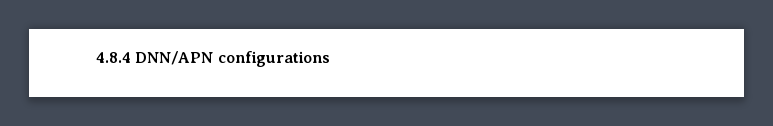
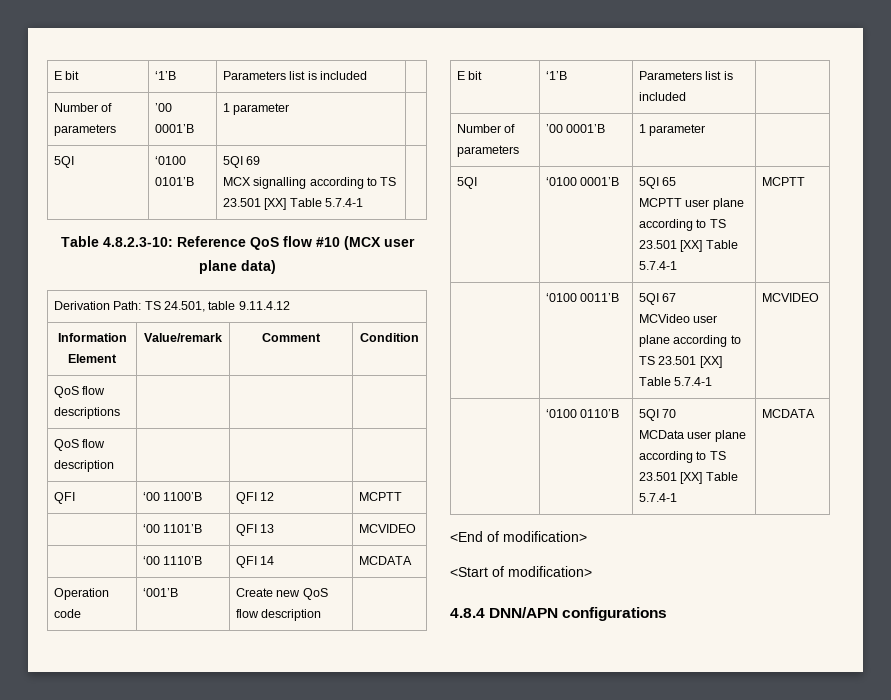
(96, 57) none -> [53,71,80,80] [154,71,176,80] [222,71,368,80] [53,103,113,112] [53,124,116,136] [154,103,172,112] [154,124,194,133] [222,103,290,115] [53,156,74,168] [154,156,186,165] [154,177,194,186] [222,156,261,168] [222,177,397,189] [222,198,364,210] [60,236,415,250] [198,260,276,274] [53,301,290,312] [57,333,127,342] [68,354,117,363] [144,333,222,342] [262,333,321,342] [360,333,420,342] [53,386,106,398] [53,407,120,419] [53,439,106,451] [53,460,114,472] [53,492,75,504] [142,492,203,501] [235,492,275,504] [358,492,402,501] [142,524,203,533] [235,524,275,536] [358,524,416,533] [142,556,203,565] [235,556,275,568] [358,556,412,565] [53,588,109,600] [53,609,81,618] [142,588,178,597] [235,588,328,600] [235,609,322,621] [456,71,483,80] [545,71,567,80] [638,71,733,80] [638,92,686,101] [456,124,516,133] [456,145,519,157] [545,124,606,133] [638,124,706,136] [456,177,477,189] [545,177,620,186] [638,177,677,189] [638,198,744,210] [638,219,726,231] [638,240,738,252] [638,261,677,270] [761,177,805,186] [545,293,620,302] [638,293,677,305] [638,314,718,323] [638,335,741,347] [638,356,722,368] [638,377,713,386] [761,293,819,302] [545,409,620,418] [638,409,677,421] [638,430,746,442] [638,451,726,463] [638,472,738,484] [638,493,677,502] [761,409,815,418] [450,531,587,542] [450,566,592,577] E bit | ‘1’B | Parameters list is included | // Number of parameters | ’00 0001’B | 1 parameter | // 5QI | ‘0100 0101’B | 5QI 69 // MCX signalling according to TS 23.501 [XX] Table 5.7.4-1 | // Table 4.8.2.3-10: Reference QoS flow #10 (MCX user plane data) // Derivation Path: TS 24.501, table 9.11.4.12 // Information Element | Value/remark | Comment | Condition // QoS flow descriptions | | | // QoS flow description | | | // QFI | ‘00 1100’B | QFI 12 | MCPTT // | ‘00 1101’B | QFI 13 | MCVIDEO // | ‘00 1110’B | QFI 14 | MCDATA // Operation code | ‘001’B | Create new QoS flow description | // E bit | ‘1’B | Parameters list is included | // Number of parameters | ’00 0001’B | 1 parameter | // 5QI | ‘0100 0001’B | 5QI 65 // MCPTT user plane according to TS 23.501 [XX] Table 5.7.4-1 | MCPTT // | ‘0100 0011’B | 5QI 67 // MCVideo user plane according to TS 23.501 [XX] Table 5.7.4-1 | MCVIDEO // | ‘0100 0110’B | 5QI 70 // MCData user plane according to TS 23.501 [XX] Table 5.7.4-1 | MCDATA // <End of modification> // <Start of modification> //

